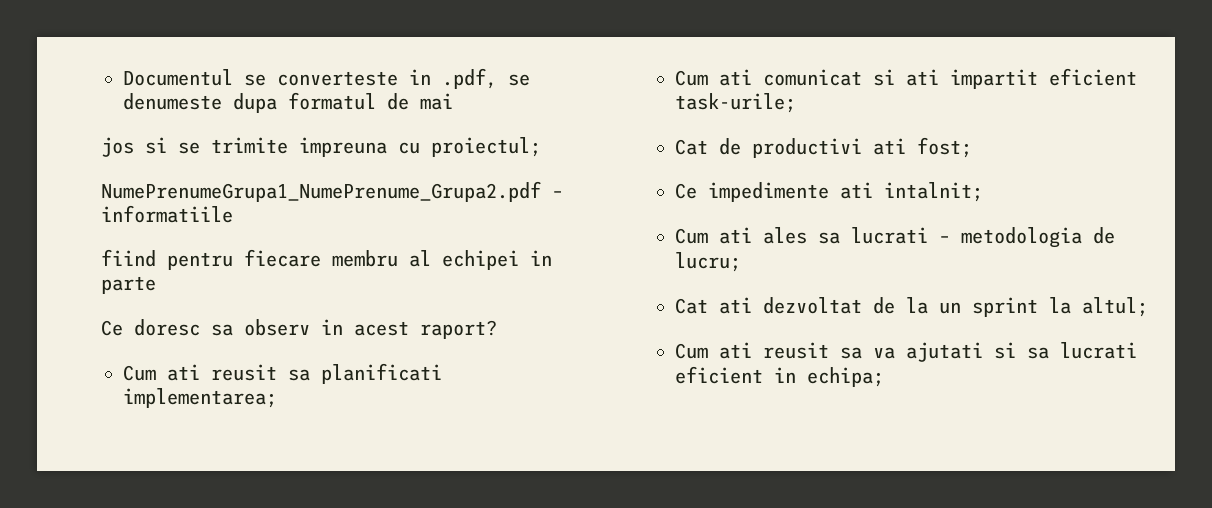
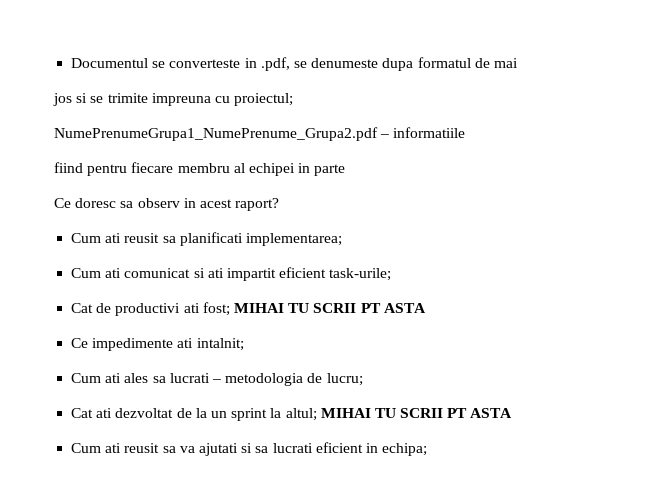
(972, 147) none -> [233,303,426,313] MIHAI TU SCRII PT ASTA
(1148, 307) none -> [320,408,513,418] MIHAI TU SCRII PT ASTA

